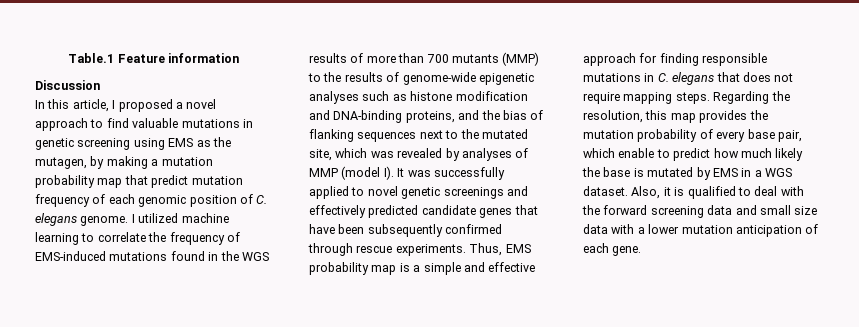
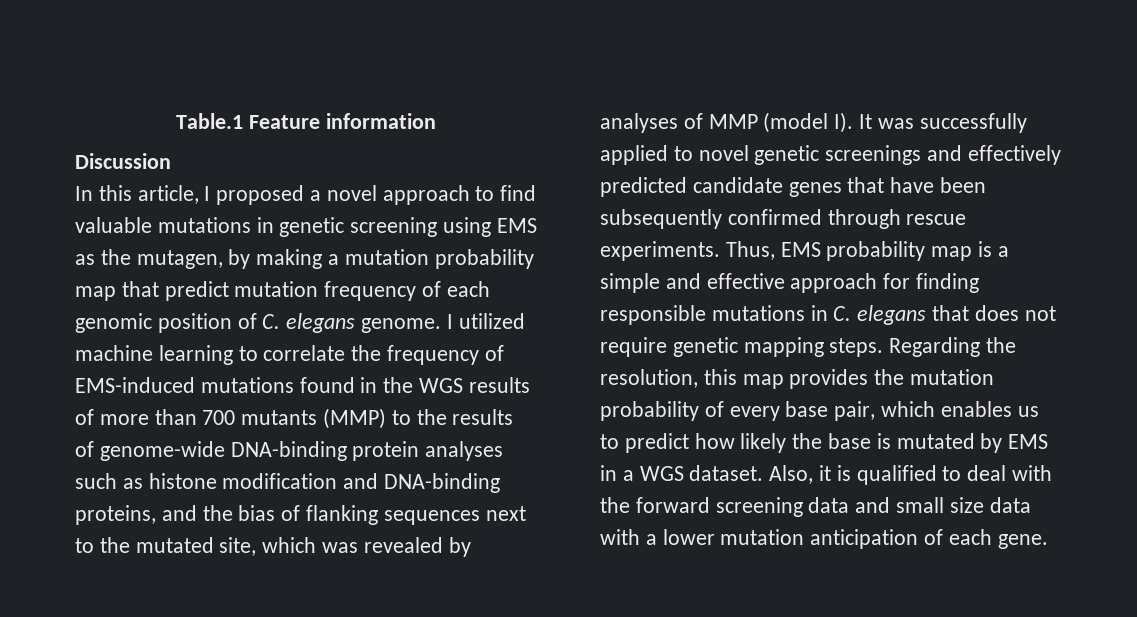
[478,73,534,85] epigenetic -> [230,441,420,461] DNA-binding protein
(620, 98) none -> [672,337,738,357] genetic
[618,148,655,158] enable -> [940,401,1039,417] enables us
[740,148,772,158] much -> (735, 441) none

